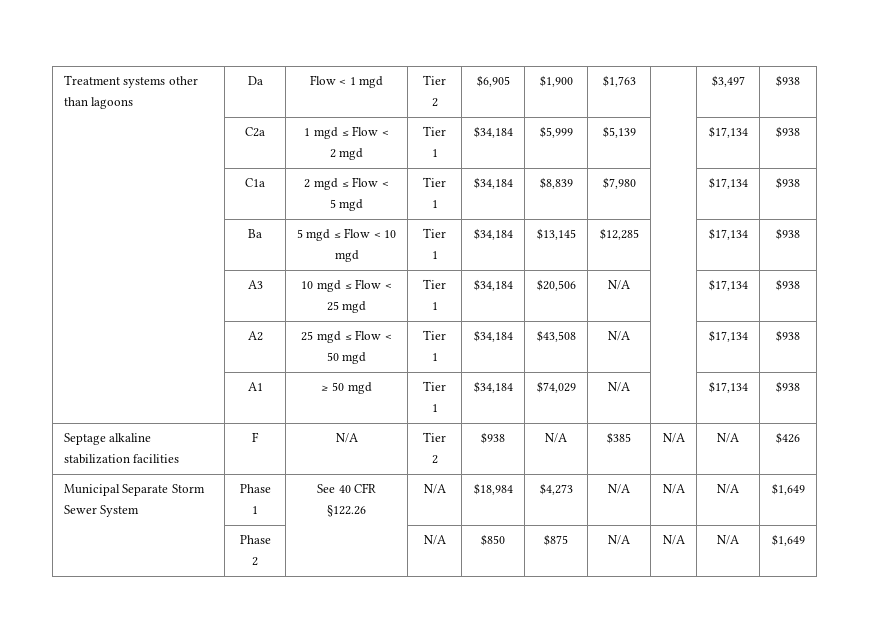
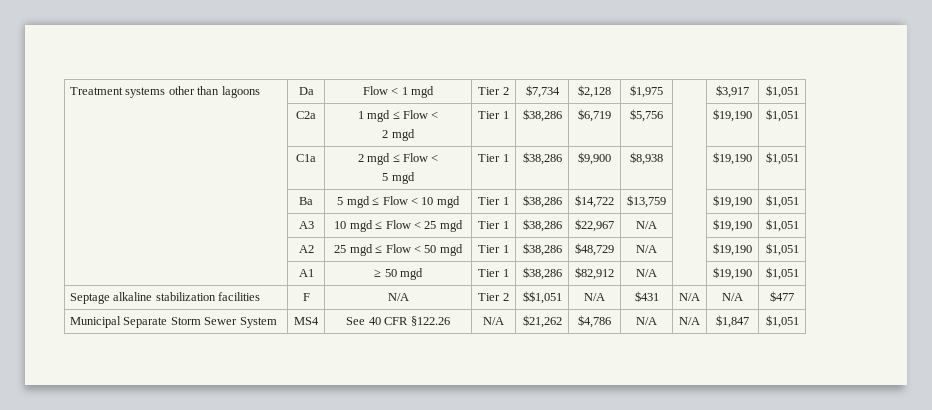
[476,75,510,87] [539,75,573,87] [602,75,636,87] [711,75,745,87] [776,75,800,87] $6,905 | $1,900 | $1,763 | | $3,497 | $938 -> [525,85,560,98] [578,85,611,98] [630,85,663,98] [716,85,749,98] [765,85,799,98] $7,734 | $2,128 | $1,975 | | $3,917 | $1,051
[473,126,513,138] [539,126,573,138] [602,126,636,138] [708,126,748,138] [776,126,800,138] $34,184 | $5,999 | $5,139 | | $17,134 | $938 -> [522,109,562,122] [578,109,611,122] [630,109,663,122] [713,109,752,122] [765,109,799,122] $38,286 | $6,719 | $5,756 | | $19,190 | $1,051
[473,177,513,189] [539,177,573,189] [602,177,636,189] [708,177,748,189] [776,177,800,189] $34,184 | $8,839 | $7,980 | | $17,134 | $938 -> [522,152,562,165] [578,152,611,165] [630,152,663,165] [713,152,752,165] [765,152,799,165] $38,286 | $9,900 | $8,938 | | $19,190 | $1,051
[473,228,513,240] [536,228,576,240] [599,228,639,240] [708,228,748,240] [776,228,800,240] $34,184 | $13,145 | $12,285 | | $17,134 | $938 -> [522,195,562,208] [575,195,614,208] [627,195,666,208] [713,195,752,208] [765,195,799,208] $38,286 | $14,722 | $13,759 | | $19,190 | $1,051
[473,279,513,291] [536,279,576,291] [608,280,630,290] [708,279,748,291] [776,279,800,291] $34,184 | $20,506 | N/A | | $17,134 | $938 -> [522,219,562,232] [575,219,614,232] [636,221,657,229] [713,219,752,232] [765,219,799,232] $38,286 | $22,967 | N/A | | $19,190 | $1,051
[473,330,513,342] [536,330,576,342] [608,331,630,341] [708,330,748,342] [776,330,800,342] $34,184 | $43,508 | N/A | | $17,134 | $938 -> [522,243,562,256] [575,243,614,256] [636,245,657,253] [713,243,752,256] [765,243,799,256] $38,286 | $48,729 | N/A | | $19,190 | $1,051
[473,381,513,393] [536,381,576,393] [608,382,630,392] [708,381,748,393] [776,381,800,393] $34,184 | $74,029 | N/A | | $17,134 | $938 -> [522,267,562,280] [575,267,614,280] [636,269,657,277] [713,267,752,280] [765,267,799,280] $38,286 | $82,912 | N/A | | $19,190 | $1,051
[481,432,505,444] [545,433,567,443] [607,432,631,444] [662,433,685,443] [717,433,739,443] [776,432,800,444] $938 | N/A | $385 | N/A | N/A | $426 -> [522,291,562,304] [584,293,605,301] [634,291,659,302] [679,293,700,301] [722,293,743,301] [770,291,794,302] $$1,051 | N/A | $431 | N/A | N/A | $477
[239,484,271,493] [252,506,258,514] Phase 1 -> [294,317,319,325] MS4
[473,483,513,495] [539,483,573,495] [608,484,630,494] [662,484,685,494] [717,484,739,494] [771,483,805,495] [239,535,271,544] [252,557,258,566] [423,535,446,545] [481,534,505,546] [544,534,568,546] [608,535,630,545] [662,535,685,545] [717,535,739,545] [771,534,805,546] $18,984 | $4,273 | N/A | N/A | N/A | $1,649 // | Phase 2 | | N/A | $850 | $875 | N/A | N/A | N/A | $1,649 -> [522,315,562,328] [578,315,611,328] [636,317,657,325] [679,317,700,325] [716,315,749,328] [765,315,799,328] $21,262 | $4,786 | N/A | N/A | $1,847 | $1,051

